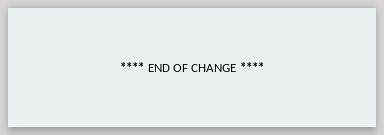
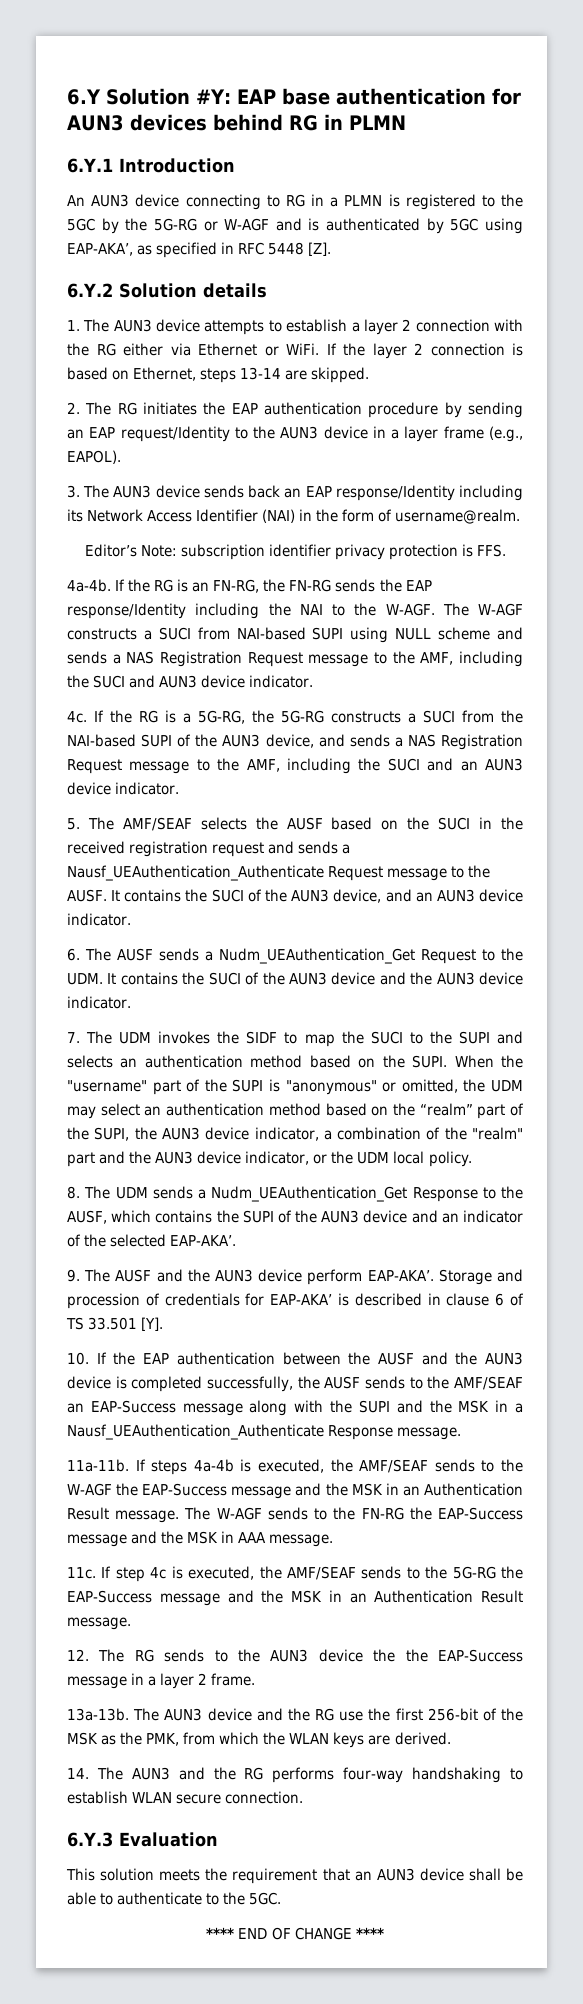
(120, 67) none -> [67,88,521,105] [67,114,406,131] [67,158,235,173] [67,194,524,210] [67,218,523,234] [67,242,332,258] [67,283,267,298] [67,319,524,335] [67,343,523,359] [67,367,370,383] [67,402,523,418] [67,426,523,442] [67,450,121,464] [67,485,523,501] [67,509,521,524] [84,544,507,560] [67,579,432,593] [67,603,523,619] [67,627,524,643] [67,651,523,667] [67,675,314,688] [67,710,523,724] [67,734,523,750] [67,758,523,774] [67,782,180,795] [67,817,524,831] [67,841,351,857] [67,865,491,881] [67,889,523,903] [67,913,131,926] [67,948,523,964] [67,972,523,985] [67,996,131,1009] [67,1031,523,1047] [67,1055,524,1068] [67,1079,523,1095] [67,1103,524,1119] [67,1127,523,1141] [67,1151,473,1167] [67,1186,523,1202] [67,1210,523,1224] [67,1234,237,1247] [67,1269,523,1285] [67,1293,525,1309] [66,1317,164,1331] [67,1352,523,1365] [67,1376,523,1392] [67,1400,523,1416] [67,1424,462,1440] [67,1459,524,1475] [67,1483,523,1499] [67,1507,523,1523] [67,1531,334,1547] [67,1566,524,1582] [67,1590,523,1606] [67,1617,131,1630] [67,1649,523,1662] [67,1673,256,1689] [67,1708,524,1721] [67,1732,451,1748] [67,1767,523,1783] [67,1791,304,1804] [67,1832,218,1847] [66,1868,524,1884] [67,1892,282,1905] 6.Y Solution #Y: EAP base authentication for AUN3 devices behind RG in PLMN // 6.Y.1 Introduction // An AUN3 device connecting to RG in a PLMN is registered to the 5GC by the 5G-RG or W-AGF and is authenticated by 5GC using EAP-AKA’, as specified in RFC 5448 [Z]. // 6.Y.2 Solution details // 1. The AUN3 device attempts to establish a layer 2 connection with the RG either via Ethernet or WiFi. If the layer 2 connection is based on Ethernet, steps 13-14 are skipped. // 2. The RG initiates the EAP authentication procedure by sending an EAP request/Identity to the AUN3 device in a layer frame (e.g., EAPOL). // 3. The AUN3 device sends back an EAP response/Identity including its Network Access Identifier (NAI) in the form of username@realm. // Editor’s Note: subscription identifier privacy protection is FFS. // 4a-4b. If the RG is an FN-RG, the FN-RG sends the EAP response/Identity including the NAI to the W-AGF. The W-AGF constructs a SUCI from NAI-based SUPI using NULL scheme and sends a NAS Registration Request message to the AMF, including the SUCI and AUN3 device indicator. // 4c. If the RG is a 5G-RG, the 5G-RG constructs a SUCI from the NAI-based SUPI of the AUN3 device, and sends a NAS Registration Request message to the AMF, including the SUCI and an AUN3 device indicator. // 5. The AMF/SEAF selects the AUSF based on the SUCI in the received registration request and sends a Nausf_UEAuthentication_Authenticate Request message to the AUSF. It contains the SUCI of the AUN3 device, and an AUN3 device indicator. // 6. The AUSF sends a Nudm_UEAuthentication_Get Request to the UDM. It contains the SUCI of the AUN3 device and the AUN3 device indicator. // 7. The UDM invokes the SIDF to map the SUCI to the SUPI and selects an authentication method based on the SUPI. When the "username" part of the SUPI is "anonymous" or omitted, the UDM may select an authentication method based on the “realm” part of the SUPI, the AUN3 device indicator, a combination of the "realm" part and the AUN3 device indicator, or the UDM local policy. // 8. The UDM sends a Nudm_UEAuthentication_Get Response to the AUSF, which contains the SUPI of the AUN3 device and an indicator of the selected EAP-AKA’. // 9. The AUSF and the AUN3 device perform EAP-AKA’. Storage and procession of credentials for EAP-AKA’ is described in clause 6 of TS 33.501 [Y]. // 10. If the EAP authentication between the AUSF and the AUN3 device is completed successfully, the AUSF sends to the AMF/SEAF an EAP-Success message along with the SUPI and the MSK in a Nausf_UEAuthentication_Authenticate Response message. // 11a-11b. If steps 4a-4b is executed, the AMF/SEAF sends to the W-AGF the EAP-Success message and the MSK in an Authentication Result message. The W-AGF sends to the FN-RG the EAP-Success message and the MSK in AAA message. // 11c. If step 4c is executed, the AMF/SEAF sends to the 5G-RG the EAP-Success message and the MSK in an Authentication Result message. // 12. The RG sends to the AUN3 device the the EAP-Success message in a layer 2 frame. // 13a-13b. The AUN3 device and the RG use the first 256-bit of the MSK as the PMK, from which the WLAN keys are derived. // 14. The AUN3 and the RG performs four-way handshaking to establish WLAN secure connection. // 6.Y.3 Evaluation // This solution meets the requirement that an AUN3 device shall be able to authenticate to the 5GC. //

